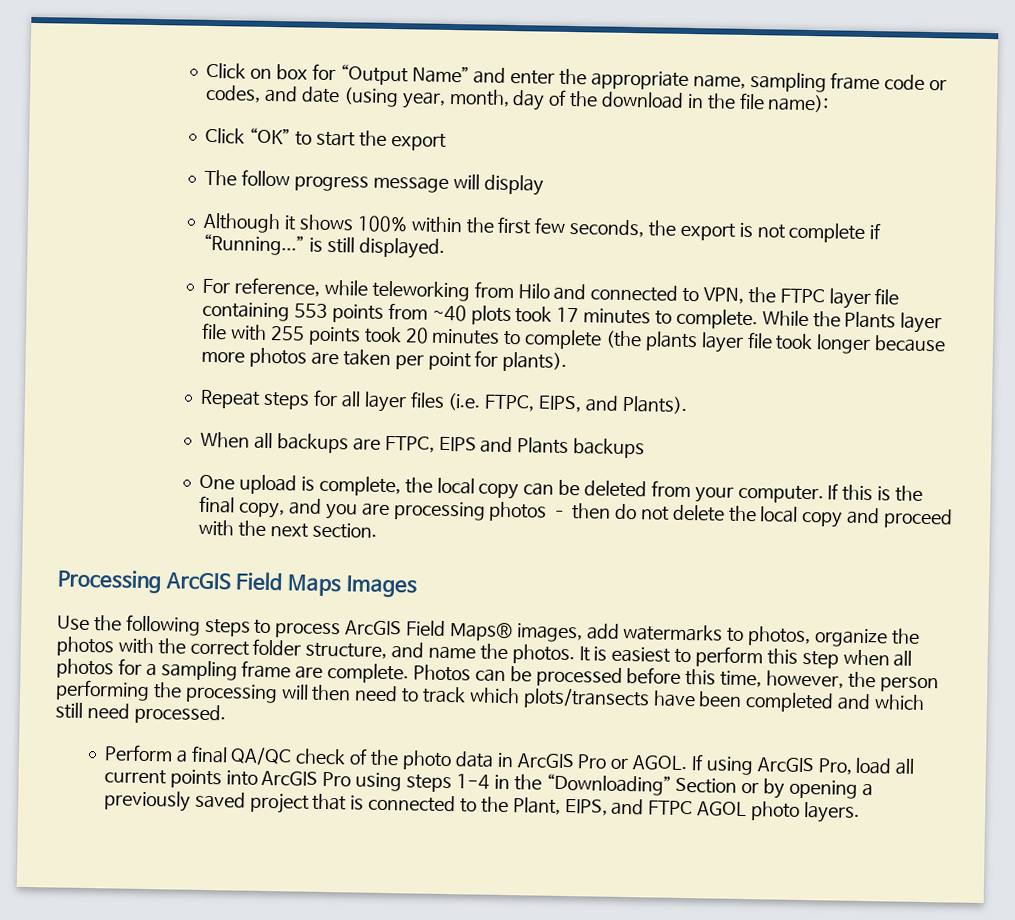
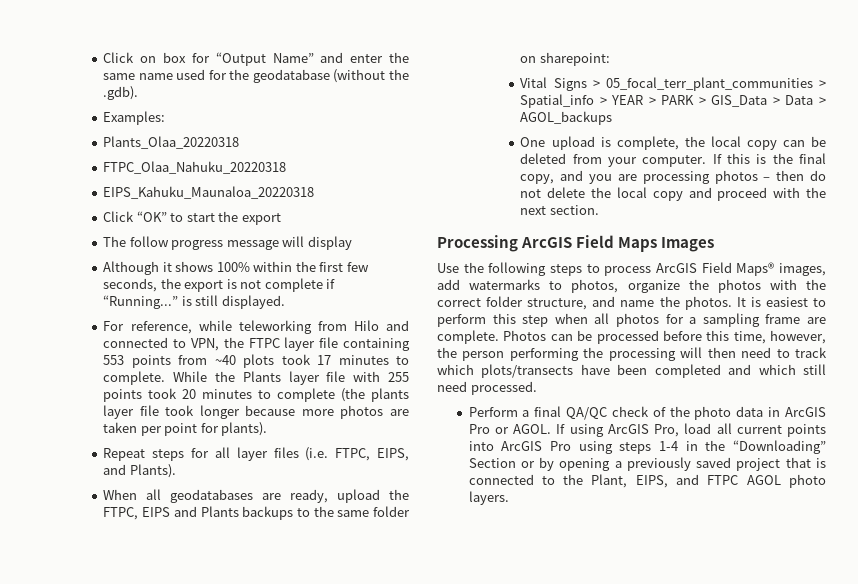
[590,70,948,93] [205,84,830,113] appropriate name, sampling frame code or codes, and date (using year, month, day of the download in the file name): -> [103,69,409,83] [103,86,139,100] [103,111,166,125] [103,136,240,149] [103,161,287,174] [103,186,315,199] same name used for the geodatabase (without the .gdb). // Examples: // Plants_Olaa_20220318 // FTPC_Olaa_Nahuku_20220318 // EIPS_Kahuku_Maunaloa_20220318
[276,433,381,454] backups are -> [170,489,409,503] geodatabases are ready, upload the
(646, 448) none -> [296,506,410,517] [520,52,610,66] [520,77,826,91] [520,94,826,108] [520,111,613,125] to the same folder on sharepoint: // Vital Signs > 05_focal_terr_plant_communities > Spatial_info > YEAR > PARK > GIS_Data > Data > AGOL_backups

